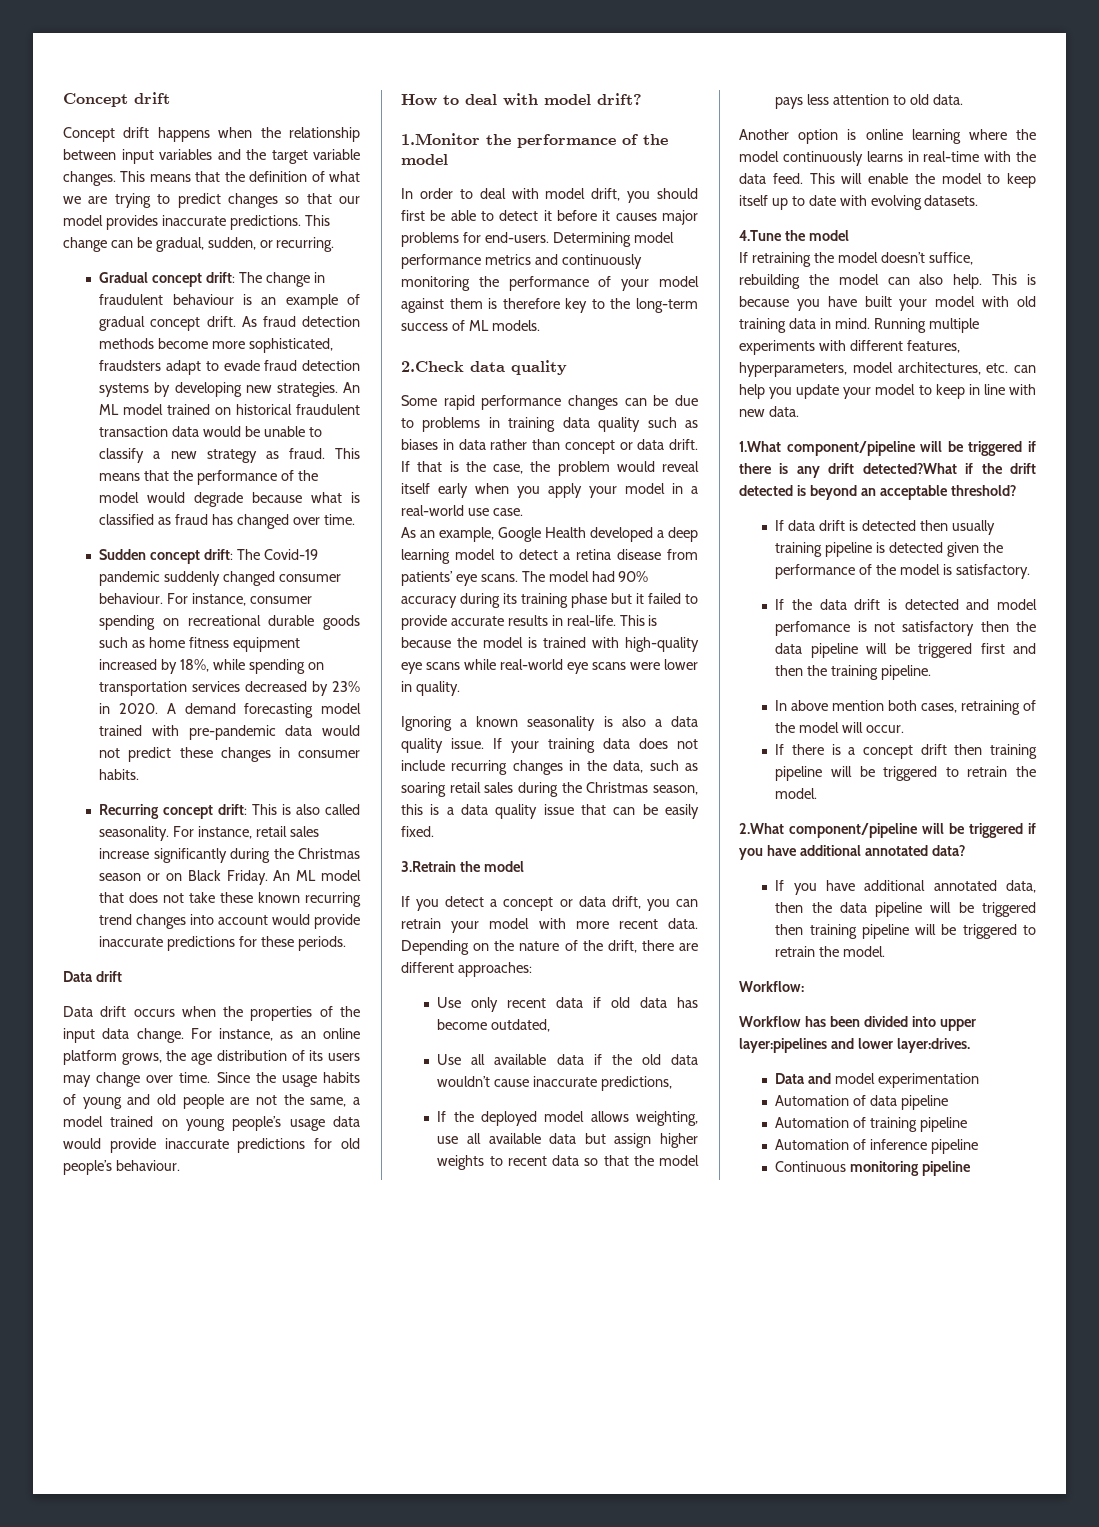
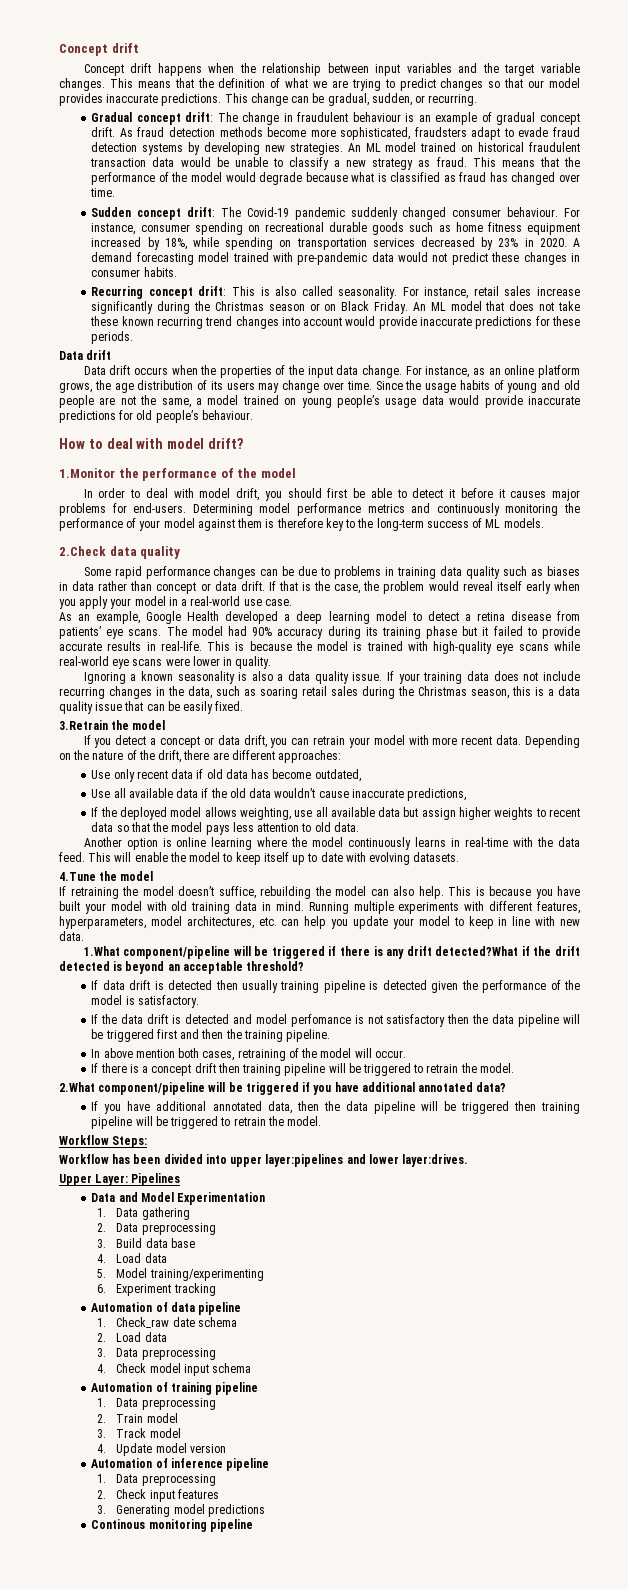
[739,981,804,992] Workflow: -> [59,1135,148,1148] Workflow Steps:
(970, 1045) none -> [59,1173,181,1186] // Upper Layer: Pipelines
[835,1073,980,1088] [775,1095,949,1110] [775,1117,968,1132] [775,1139,979,1154] [775,1161,847,1172] model experimentation // Automation of data pipeline // Automation of training pipeline // Automation of inference pipeline // Continuous -> [140,1192,266,1205] [97,1207,190,1220] [97,1223,216,1235] [97,1238,195,1248] [97,1253,167,1263] [97,1268,264,1281] [97,1283,216,1296] [91,1302,242,1315] [97,1317,237,1328] [97,1332,167,1342] [97,1348,216,1360] [97,1363,252,1376] [91,1382,259,1395] [97,1398,216,1410] [97,1413,178,1423] [97,1428,181,1438] [97,1443,226,1456] [91,1458,270,1471] [97,1474,216,1486] [97,1489,219,1502] [97,1504,265,1517] [91,1519,146,1529] Model Experimentation // 1. Data gathering // 2. Data preprocessing // 3. Build data base // 4. Load data // 5. Model training/experimenting // 6. Experiment tracking // Automation of data pipeline // 1. Check_raw date schema // 2. Load data // 3. Data preprocessing // 4. Check model input schema // Automation of training pipeline // 1. Data preprocessing // 2. Train model // 3. Track model // 4. Update model version // Automation of inference pipeline // 1. Data preprocessing // 2. Check input features // 3. Generating model predictions // Continous

